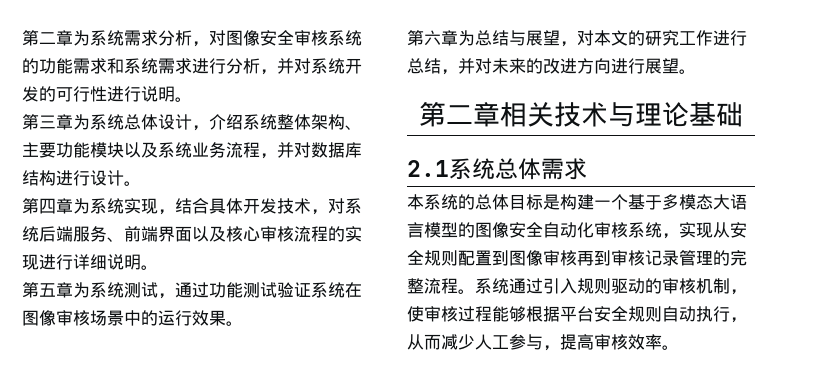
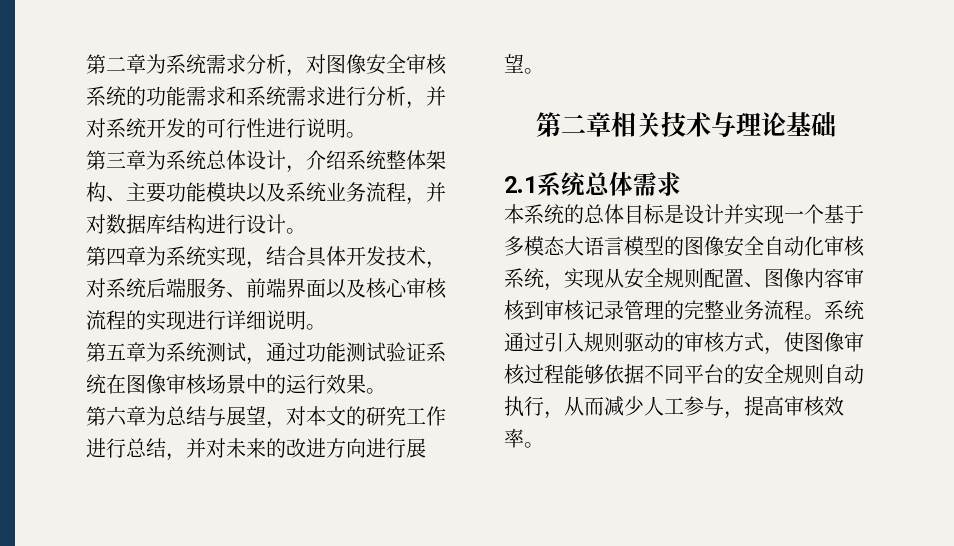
[560,194,594,210] 构建 -> [684,204,784,225] 设计并实现
[492,250,594,266] 到图像审核再 -> [744,268,864,288] [504,300,525,321] 、图像内容审核
(424, 286) none -> [724,300,764,320] 业务
[696,278,747,295] [407,306,594,322] 机制，使审核过程能够根据平台 -> [724,332,864,355] [504,364,744,385] 方式，使图像审核过程能够依据不同平台的

